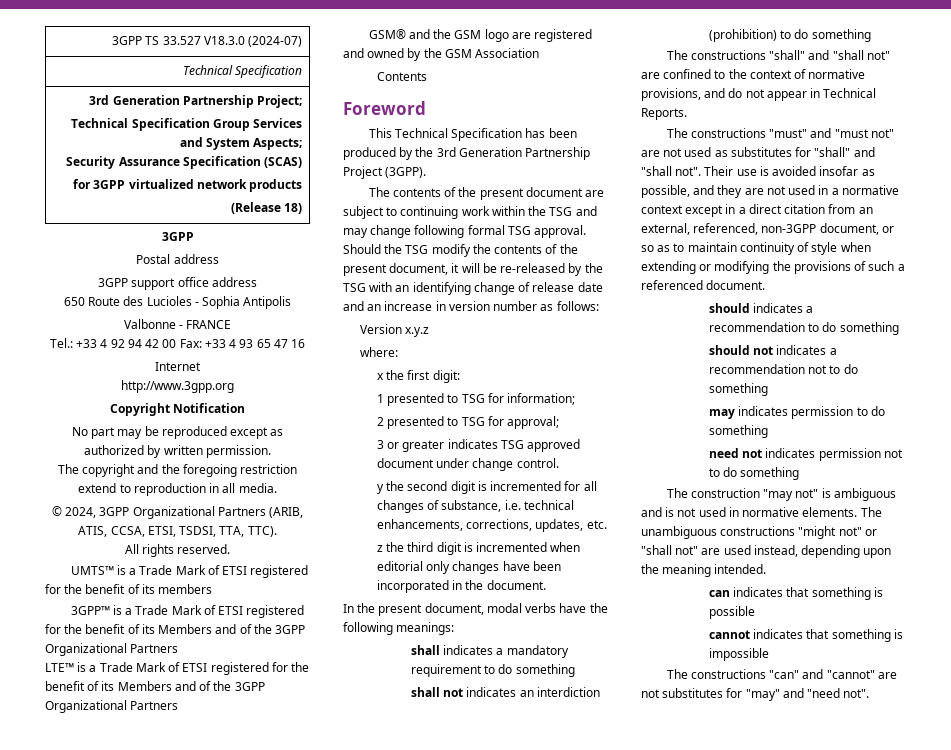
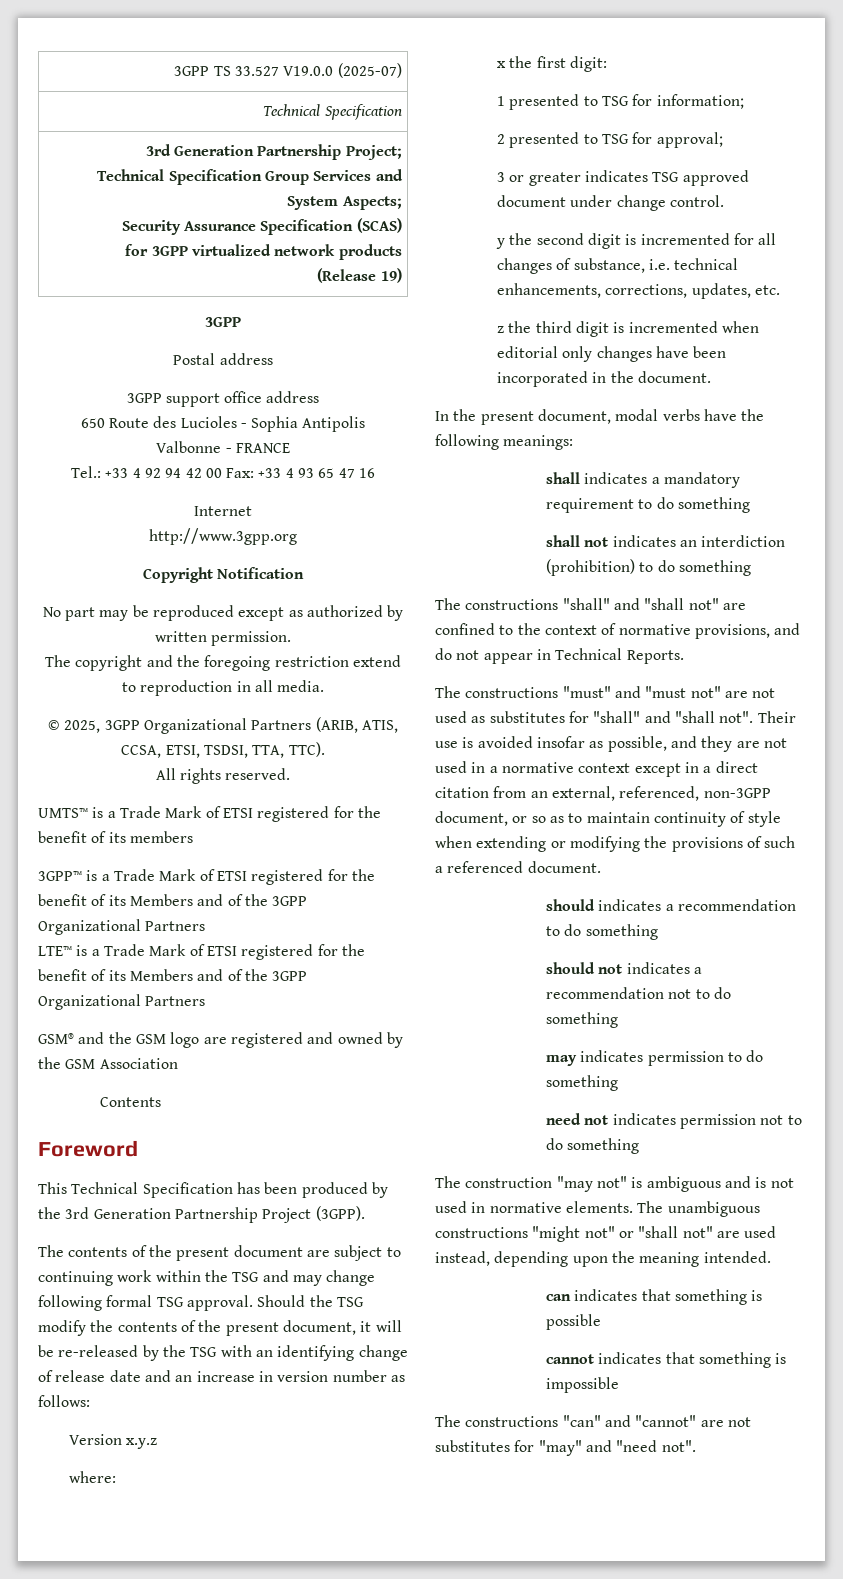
[203,36,303,47] V18.3.0 (2024-07) -> [283,63,402,78] V19.0.0 (2025-07)
[284,203,303,214] 18) -> [380,268,402,283] 19)
[65,507,97,518] 2024, -> [64,720,101,733] 2025,

